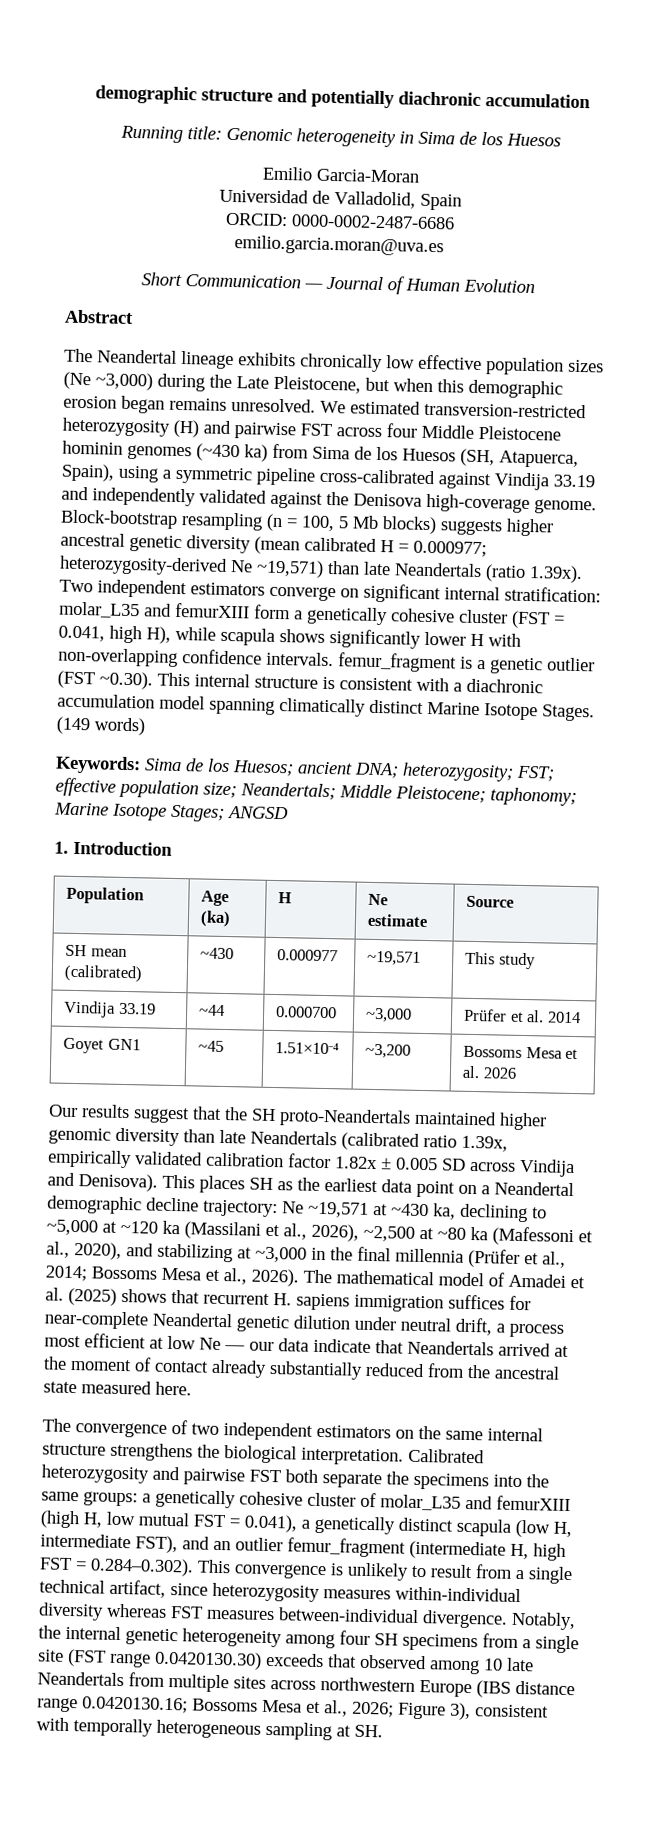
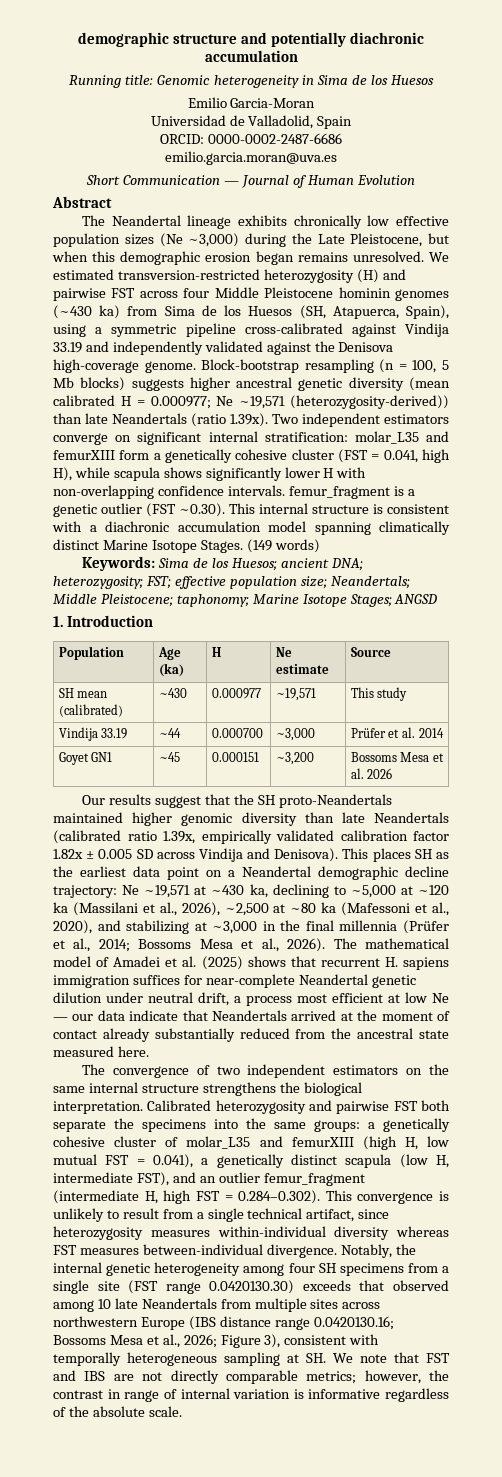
[59,555,324,578] heterozygosity-derived Ne ~19,571) -> [216,395,449,409] Ne ~19,571 (heterozygosity-derived))
[275,1042,340,1055] 1.51×10⁻⁴ -> [211,752,259,762] 0.000151
(383, 1731) none -> [333,1352,450,1363] [53,1370,449,1384] [53,1388,449,1402] [53,1406,182,1417] We note that FST and IBS are not directly comparable metrics; however, the contrast in range of internal variation is informative regardless of the absolute scale.

